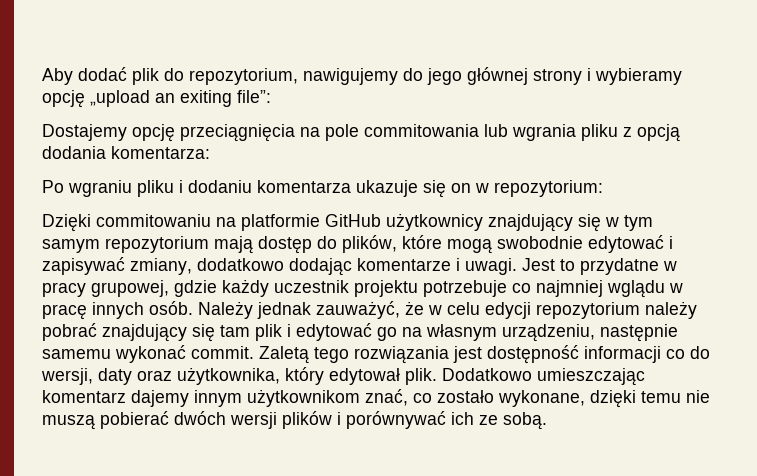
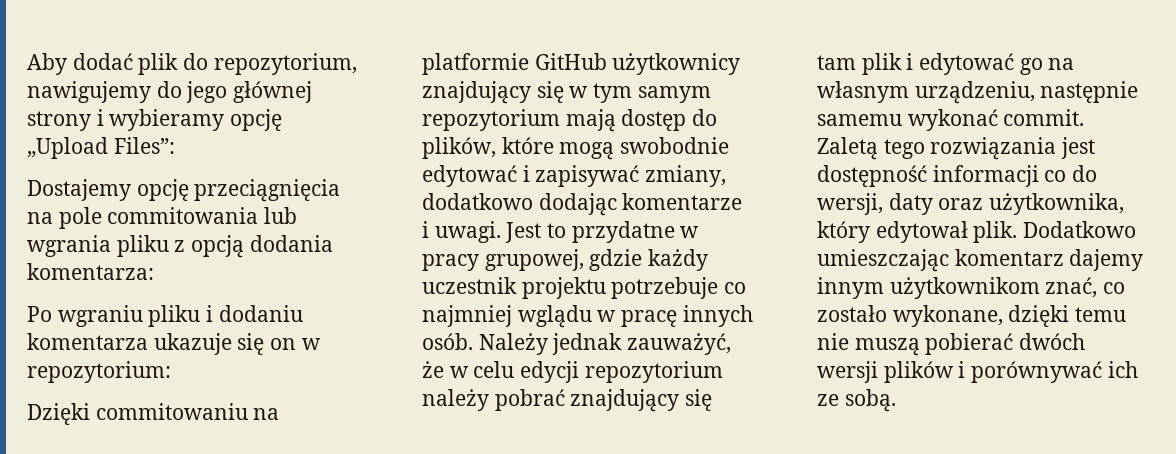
[90,90,271,107] „upload an exiting file”: -> [27,137,175,159] „Upload Files”:

